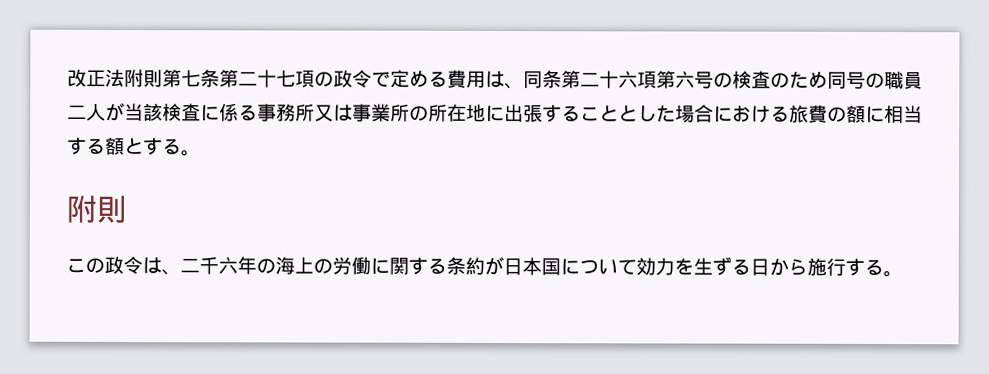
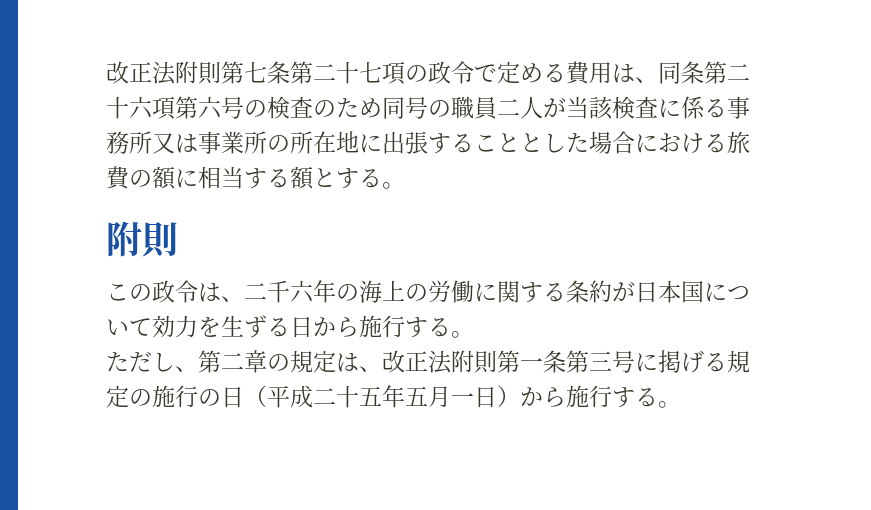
(903, 274) none -> [106,350,750,374] [106,385,681,408] // ただし、第二章の規定は、改正法附則第一条第三号に掲げる規定の施行の日（平成二十五年五月一日）から施行する。

